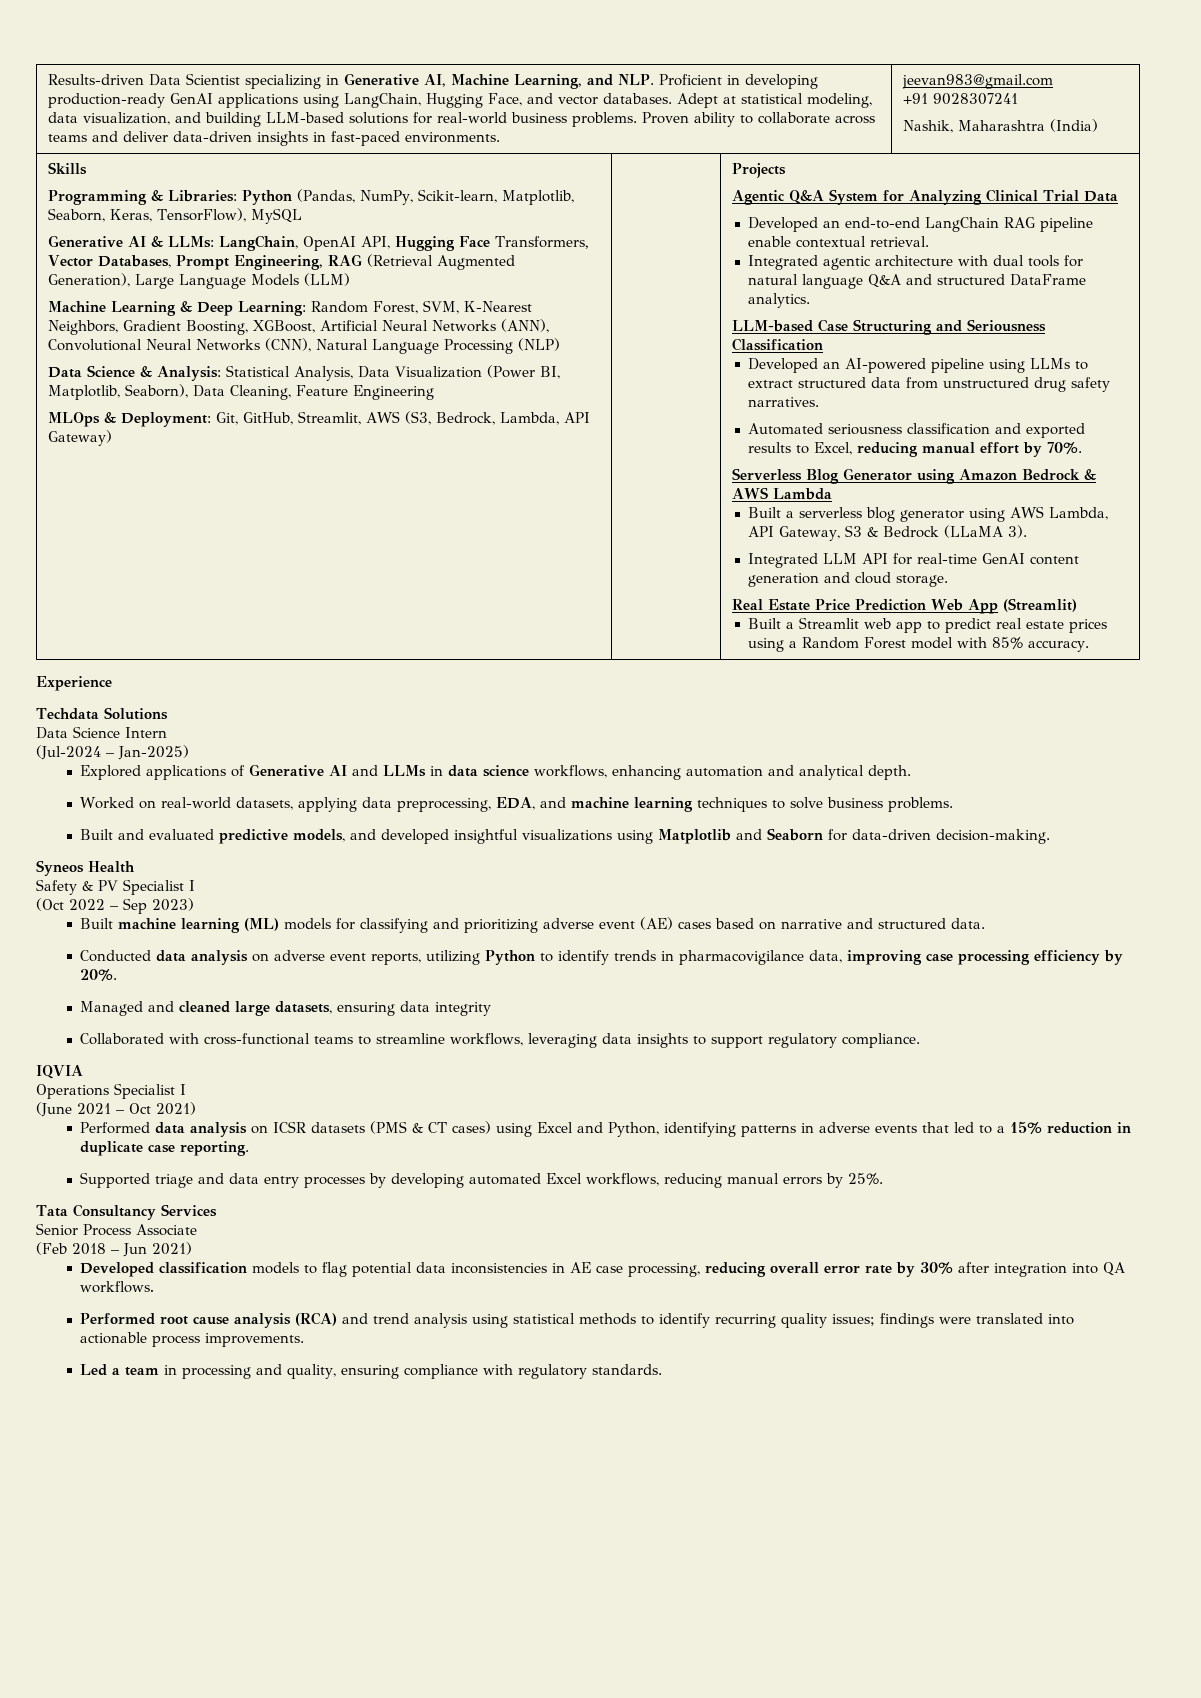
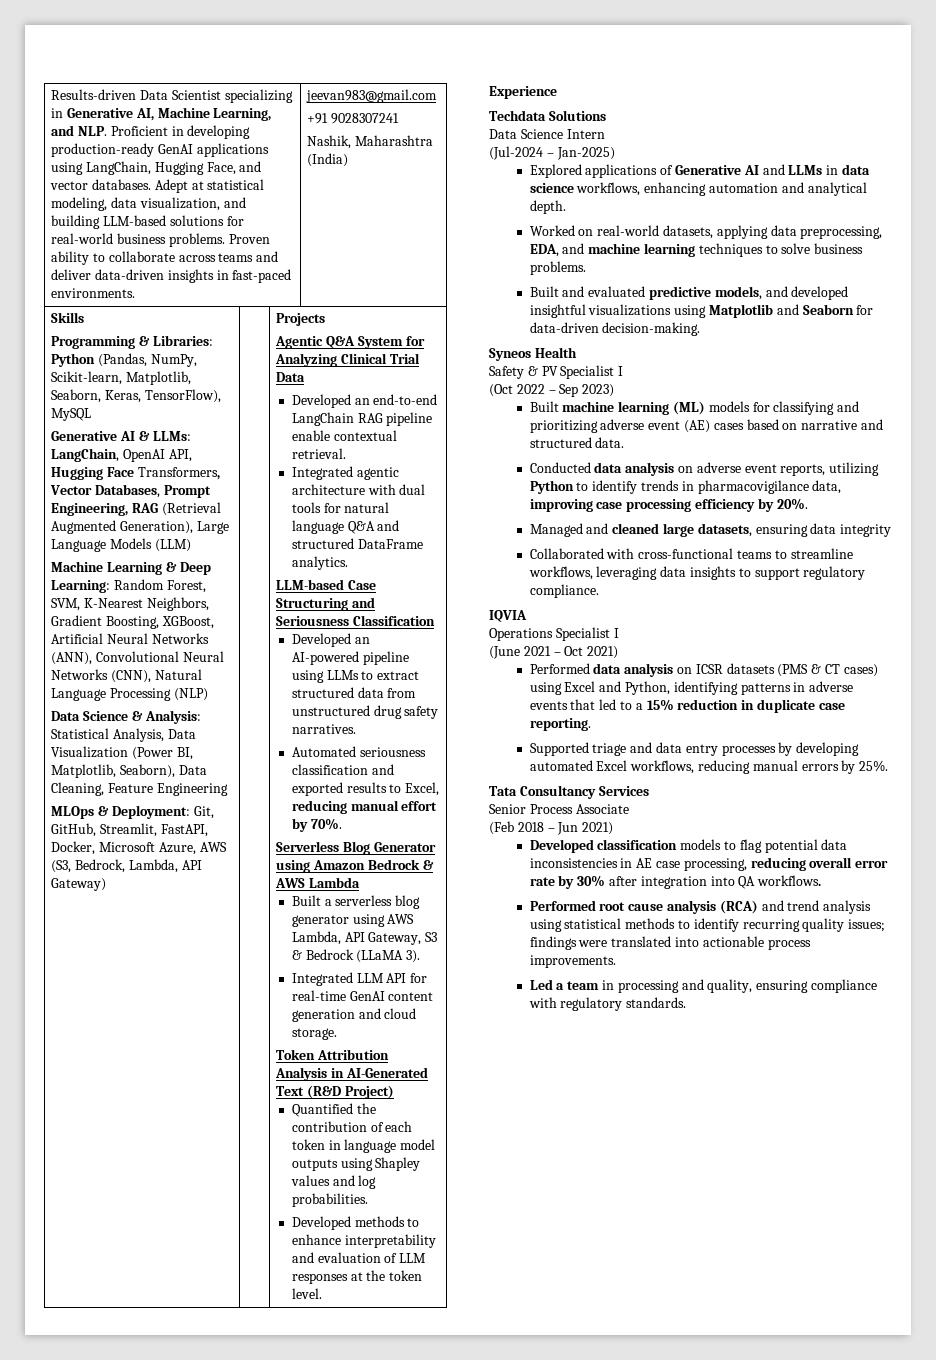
(361, 418) none -> [160,824,208,837] [51,841,196,855] FastAPI, Docker, Microsoft Azure,
[731,598,1077,614] [748,617,1108,633] [748,637,1090,652] Real Estate Price Prediction Web App (Streamlit) // Built a Streamlit web app to predict real estate prices using a Random Forest model with 85% accuracy. -> [276,1049,390,1060] [275,1067,428,1081] [276,1085,394,1099] [291,1103,376,1117] [291,1121,413,1132] [291,1139,436,1153] [291,1157,421,1171] [290,1175,377,1189] [291,1193,368,1207] [291,1216,420,1230] [291,1234,436,1248] [291,1252,427,1263] [291,1270,423,1284] [291,1288,322,1299] Token Attribution Analysis in AI-Generated Text (R&D Project) // Quantified the contribution of each token in language model outputs using Shapley values and log probabilities. // Developed methods to enhance interpretability and evaluation of LLM responses at the token level.

